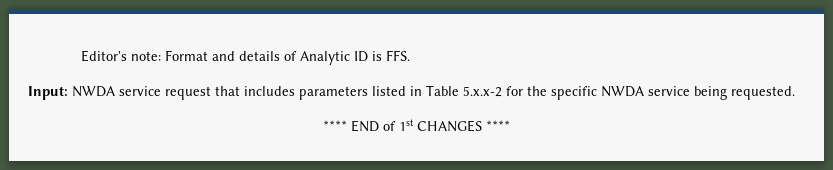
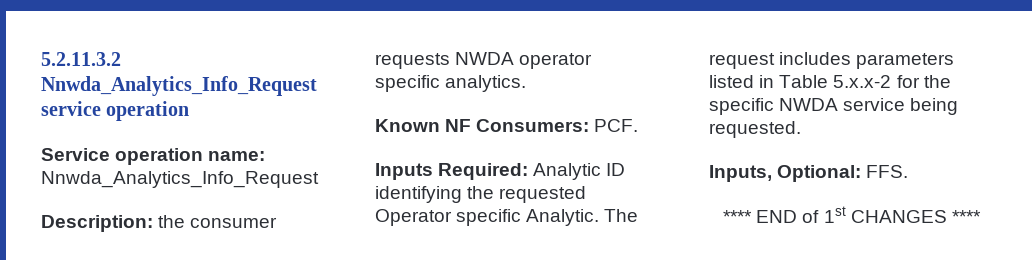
[81,50,411,65] [28,86,240,100] Editor's note: Format and details of Analytic ID is FFS. // Input: NWDA service request that -> [41,52,121,66] [41,76,317,96] [41,101,190,121] [41,148,266,165] [41,171,319,188] [41,215,278,232] [375,52,593,69] [375,75,527,92] [375,119,639,132] [375,163,626,180] [375,186,587,203] [375,209,639,226] [709,53,775,69] 5.2.11.3.2 Nnwda_Analytics_Info_Request service operation // Service operation name: Nnwda_Analytics_Info_Request // Description: the consumer requests NWDA operator specific analytics. // Known NF Consumers: PCF. // Inputs Required: Analytic ID identifying the requested Operator specific Analytic. The request
(795, 93) none -> [709,165,909,182] // Inputs, Optional: FFS.

